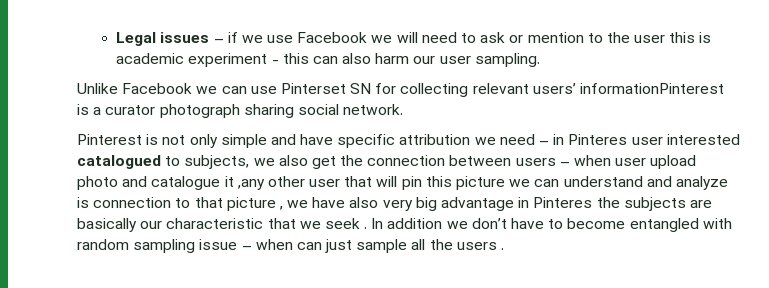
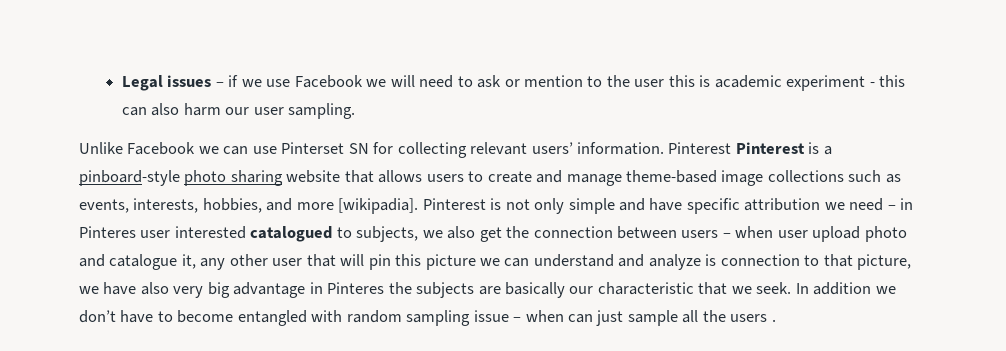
[580,83,725,94] [77,104,404,118] informationPinterest is a curator photograph sharing social network. // -> [577,142,832,155] [79,170,901,186] [79,198,419,214] information. Pinterest Pinterest is a pinboard-style photo sharing website that allows users to create and manage theme-based image collections such as events, interests, hobbies, and more [wikipadia].
[224,176,265,190] it ,any -> [181,254,226,270] it, any
[226,197,283,211] picture , -> [857,254,912,270] picture,
[324,218,368,229] seek . -> [756,282,792,294] seek.

